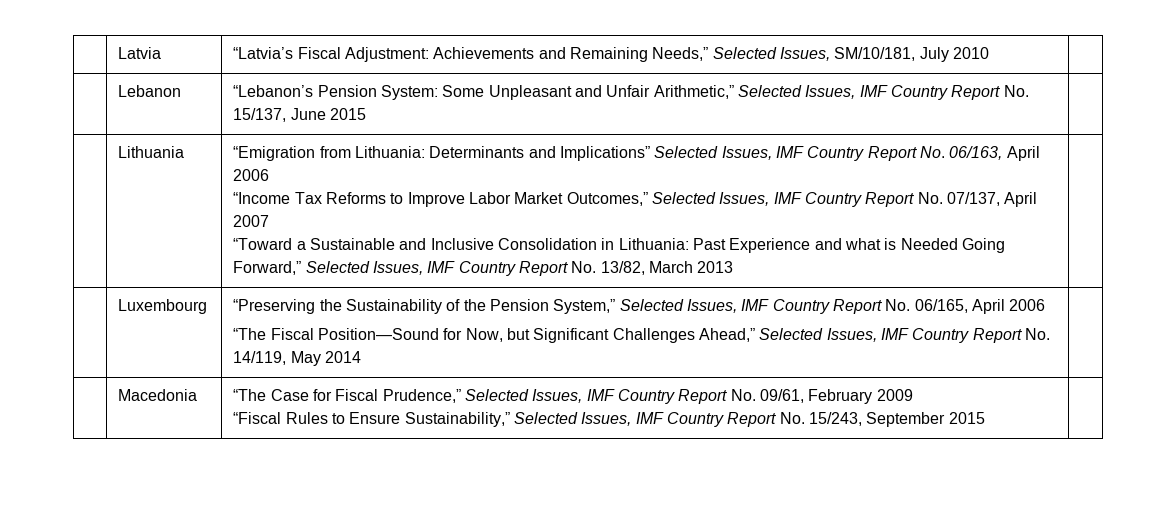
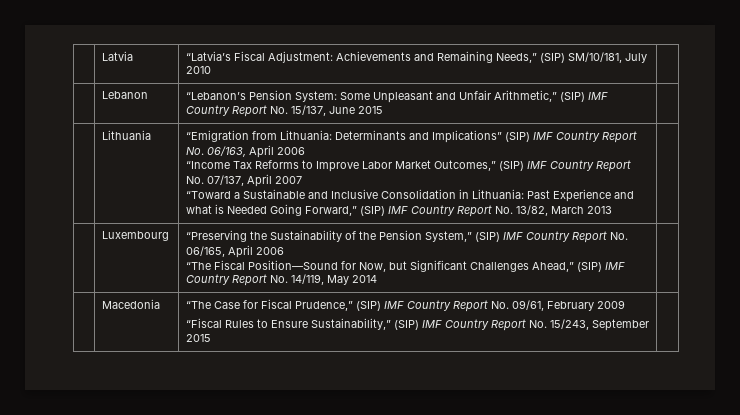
[712,47,831,61] Selected Issues, -> [539,53,565,63] (SIP)
[738,85,856,99] Selected Issues, -> [559,92,585,102] (SIP)
[654,146,772,160] Selected Issues, -> [504,132,530,142] (SIP)
[652,192,770,206] Selected Issues, -> [498,161,524,171] (SIP)
[305,261,424,275] Selected Issues, -> [359,206,385,216] (SIP)
[619,299,738,313] Selected Issues, -> [474,232,500,242] (SIP)
[759,328,877,342] Selected Issues, -> [576,262,602,272] (SIP)
[465,389,583,403] Selected Issues, -> [355,301,381,311] (SIP)
[514,412,632,426] Selected Issues, -> [393,320,419,330] (SIP)

